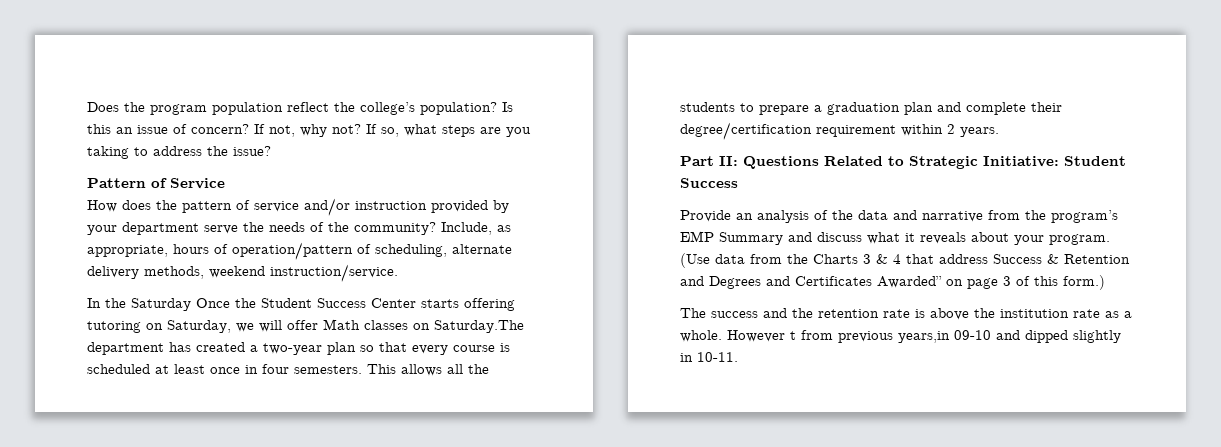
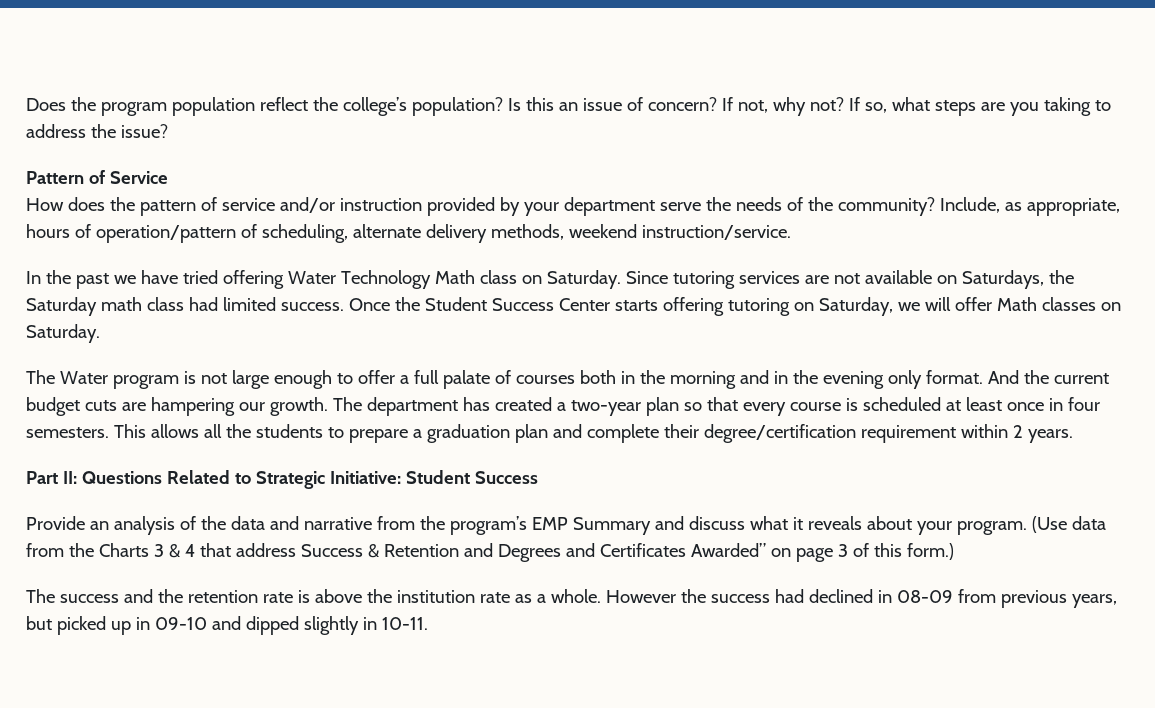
[131,298,191,311] Saturday -> [75,270,1074,289] [26,297,344,316] past we have tried offering Water Technology Math class on Saturday. Since tutoring services are not available on Saturdays, the Saturday math class had limited success.
[434,320,524,333] Saturday.The -> [26,324,100,343] [26,370,1109,389] [26,397,362,416] Saturday. // The Water program is not large enough to offer a full palate of courses both in the morning and in the evening only format. And the current budget cuts are hampering our growth. The
[790,330,950,343] t from previous years,in -> [680,589,1117,608] [26,616,150,635] the success had declined in 08-09 from previous years, but picked up in

